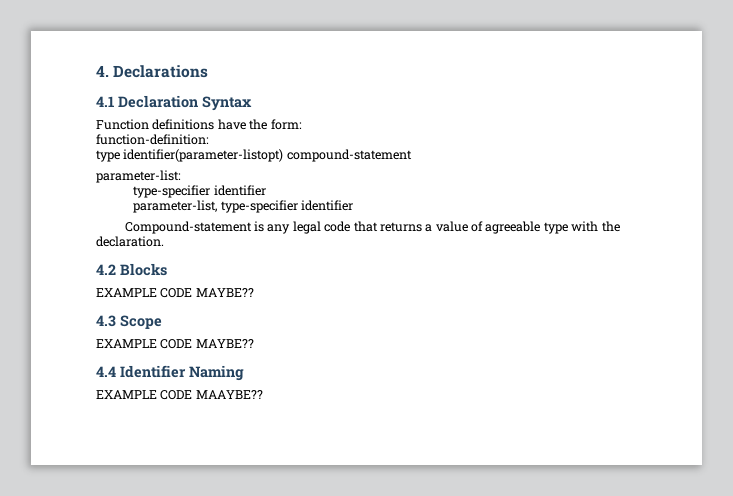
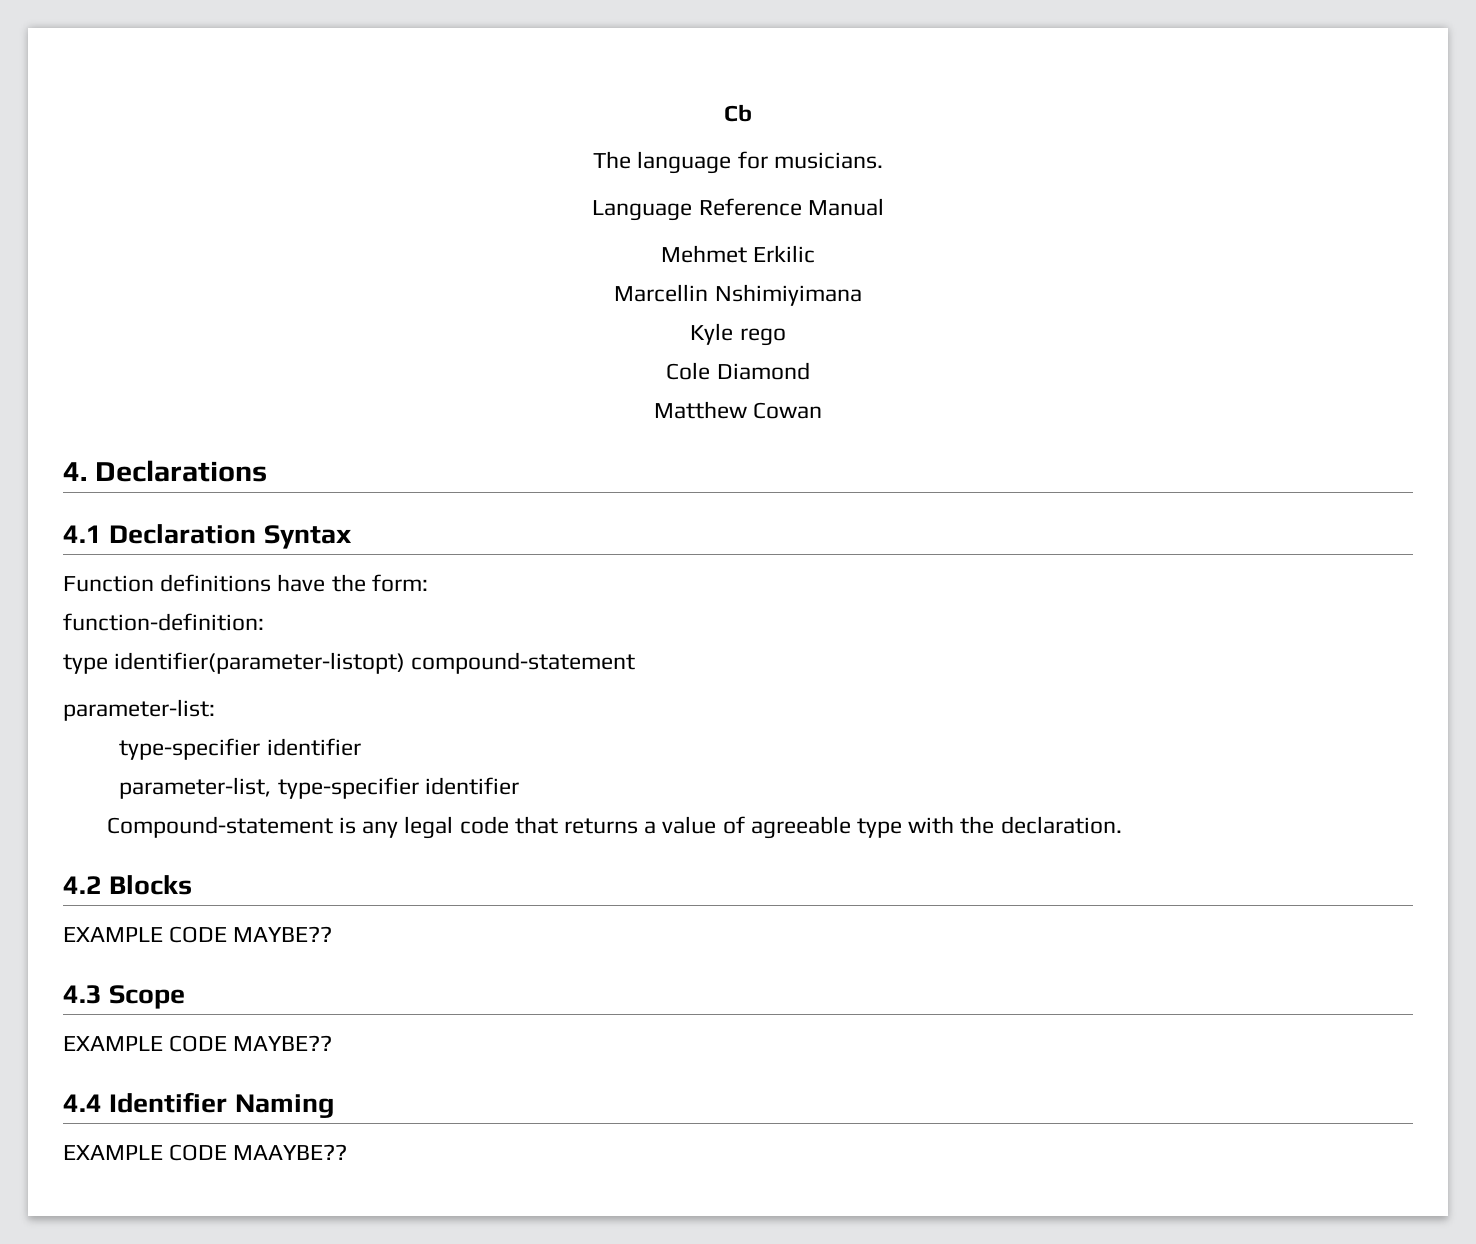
(96, 71) none -> [724,104,752,122] [593,151,883,174] [592,198,884,221] [660,245,816,263] [614,284,862,306] [690,323,786,346] [666,362,810,380] [653,401,823,419] Cb // The language for musicians. // Language Reference Manual // Mehmet Erkilic // Marcellin Nshimiyimana // Kyle rego // Cole Diamond // Matthew Cowan //

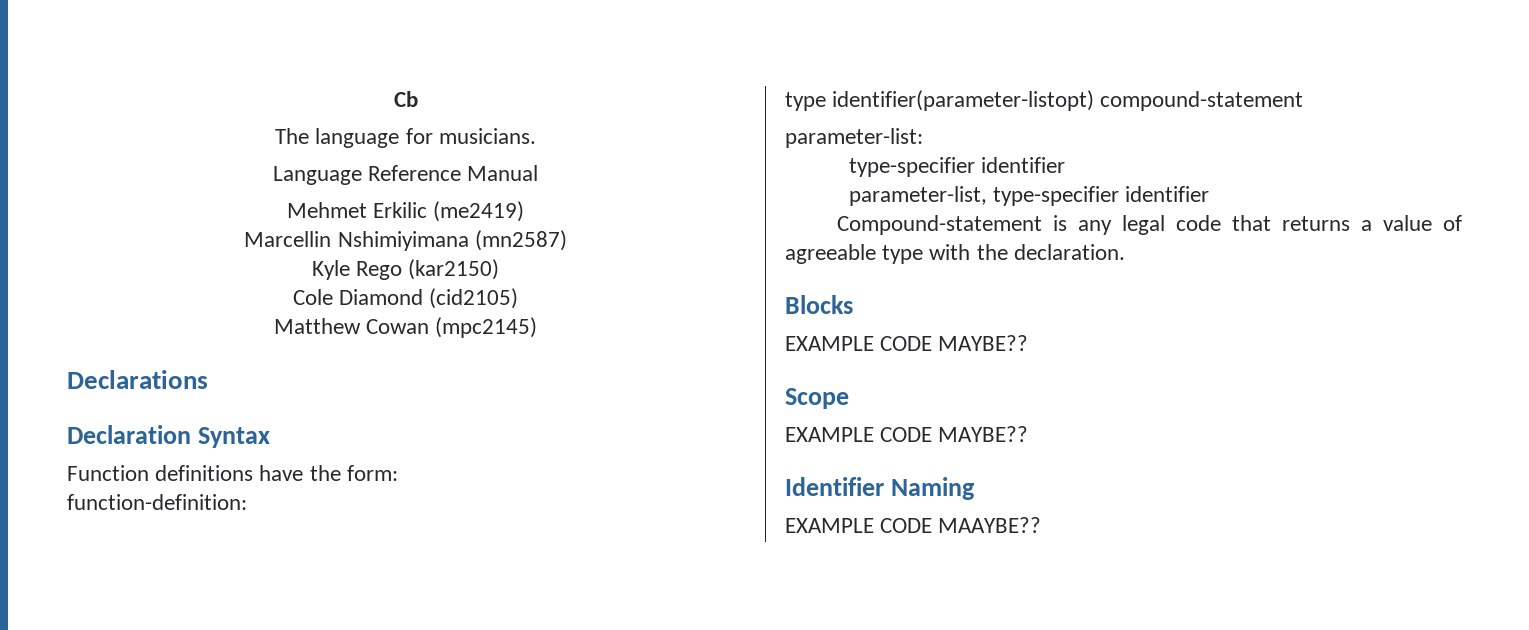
(816, 254) none -> [433,201,525,222] (me2419)
(862, 295) none -> [474,230,567,251] (mn2587)
[739,328,786,346] rego -> [355,259,500,280] Rego (kar2150)
(810, 371) none -> [429,288,519,309] (cid2105)
[63,462,87,481] // 4. -> [435,317,538,338] (mpc2145) //
[63,525,102,543] 4.1 -> (208, 379) none
[63,876,102,894] 4.2 -> (1125, 252) none
[63,985,102,1004] 4.3 -> (1029, 343) none
[63,1094,102,1112] 4.4 -> (1029, 434) none

